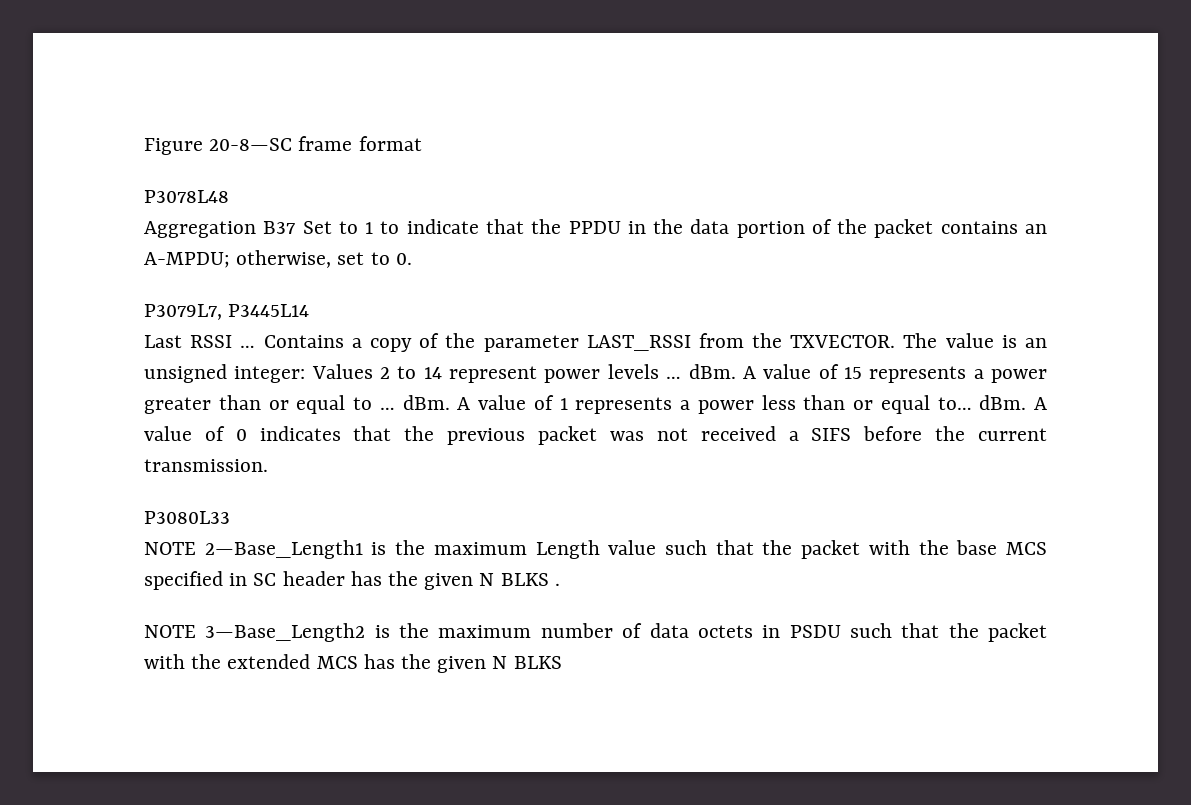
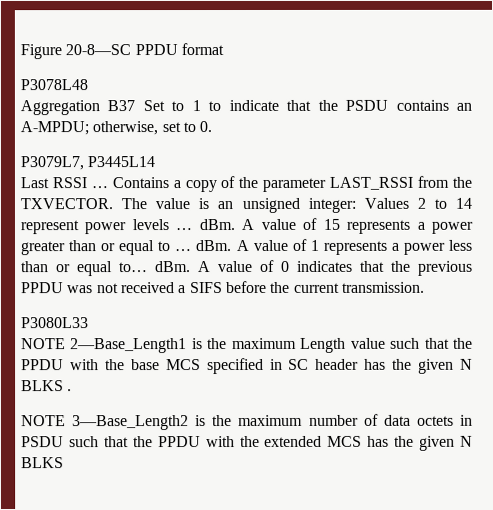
[298,136,353,151] frame -> [134,44,178,56] PPDU
[568,219,934,238] PPDU in the data portion of the packet -> [345,99,389,111] PSDU
[538,426,598,445] packet -> [21,282,64,294] PPDU
[801,540,861,559] packet -> [21,359,64,371] PPDU
[988,623,1047,642] packet -> [157,436,201,448] PPDU

